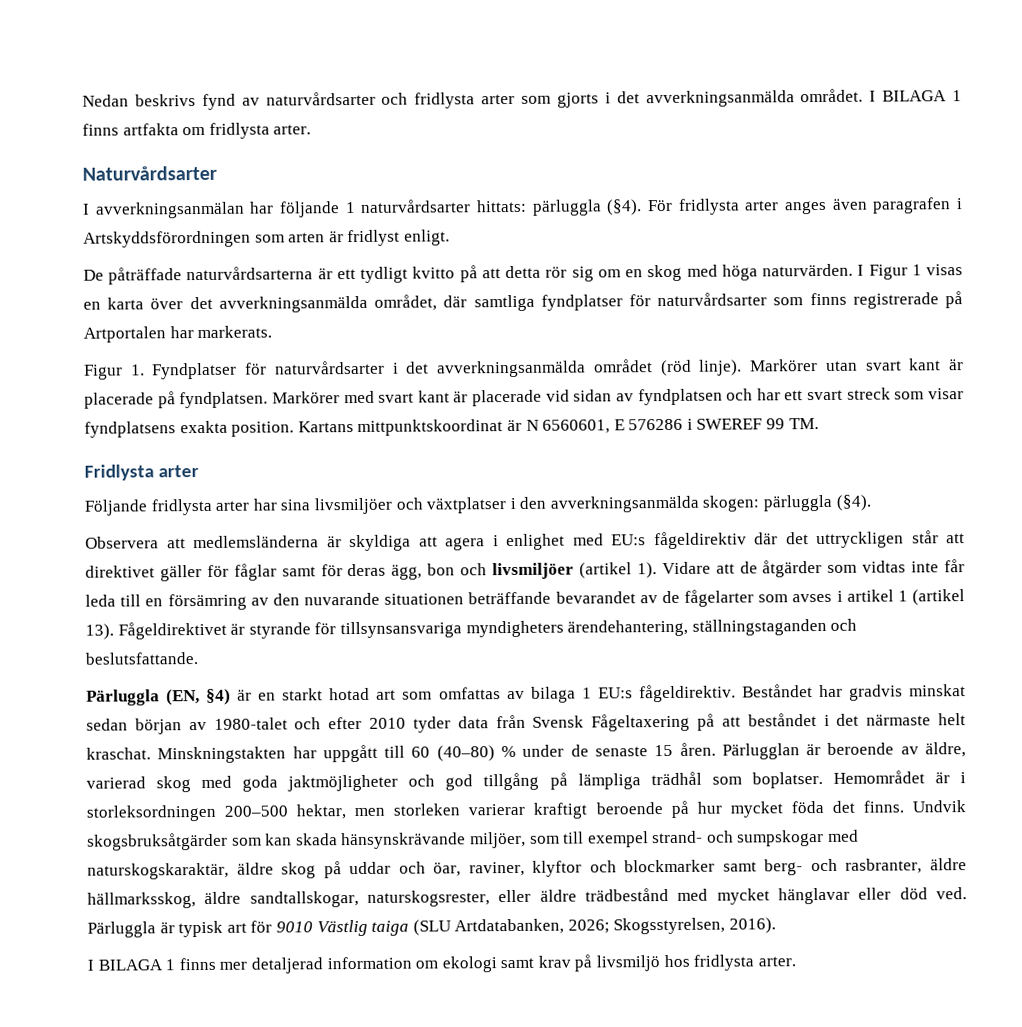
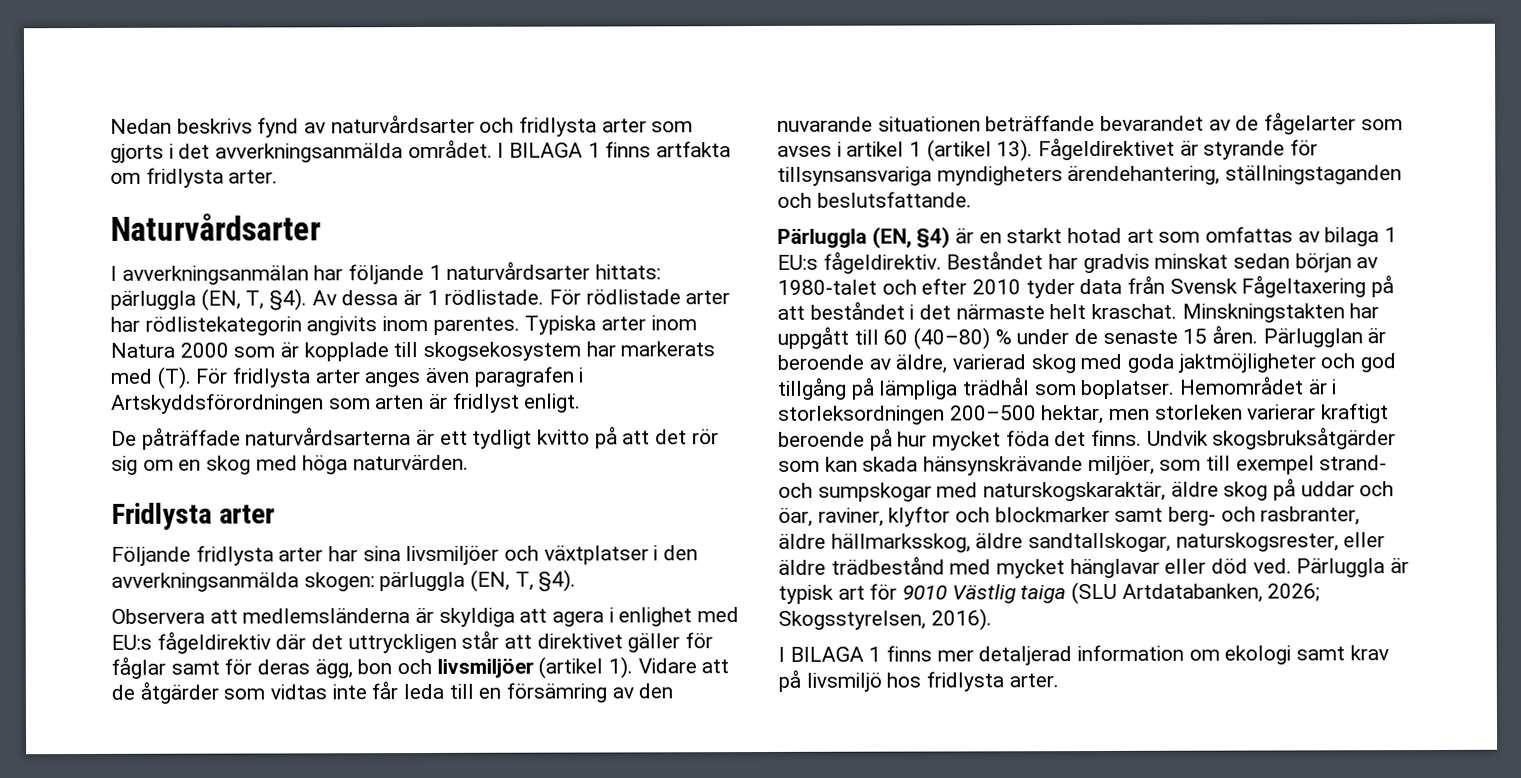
[606,199,643,216] (§4). -> [200,288,731,311] [110,315,697,336] [110,341,716,362] [110,366,191,389] (EN, T, §4). Av dessa är 1 rödlistade. För rödlistade arter har rödlistekategorin angivits inom parentes. Typiska arter inom Natura 2000 som är kopplade till skogsekosystem har markerats med (T).
[505,265,542,279] detta -> [655,429,688,445] det
[857,264,963,280] [83,291,963,313] [83,325,273,343] [84,358,965,380] [84,387,965,409] [84,418,819,438] I Figur 1 visas en karta över det avverkningsanmälda området, där samtliga fyndplatser för naturvårdsarter som finns registrerade på Artportalen har markerats. // Figur 1. Fyndplatser för naturvårdsarter i det avverkningsanmälda området (röd linje). Markörer utan svart kant är placerade på fyndplatsen. Markörer med svart kant är placerade vid sidan av fyndplatsen och har ett svart streck som visar fyndplatsens exakta position. Kartans mittpunktskoordinat är N 6560601, E 576286 i SWEREF 99 TM. -> (470, 462) none
[835,494,871,511] (§4). -> [470,569,577,592] (EN, T, §4).

